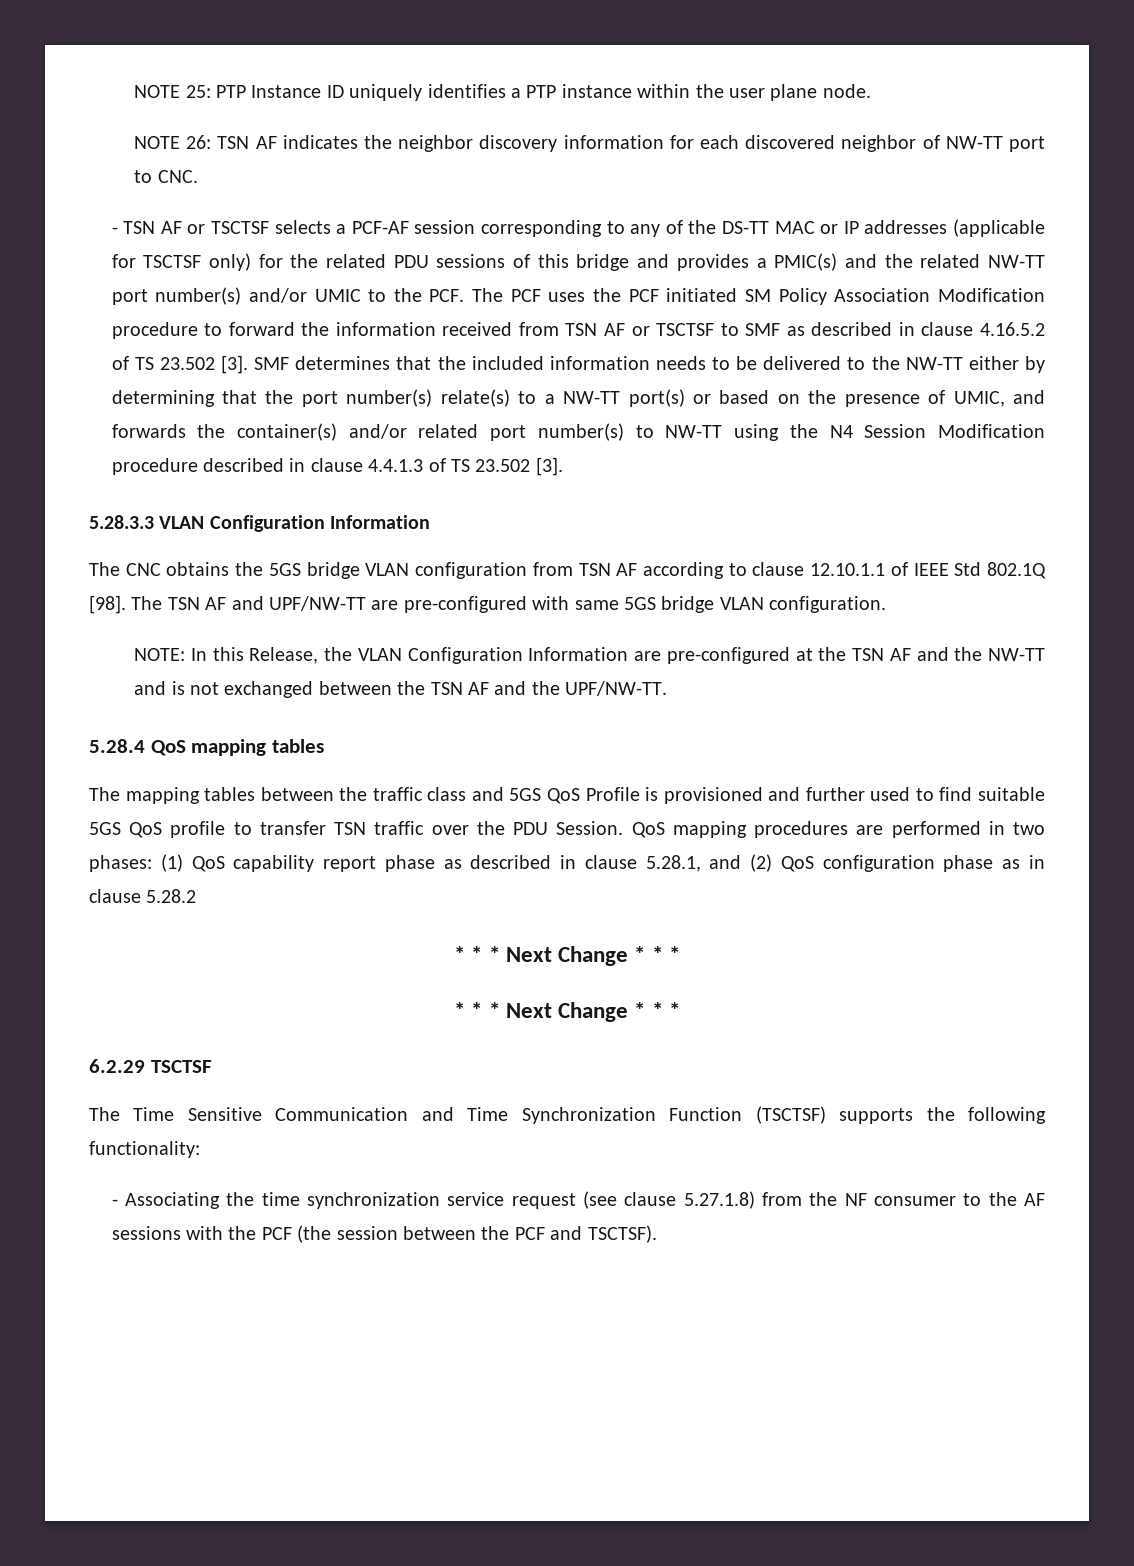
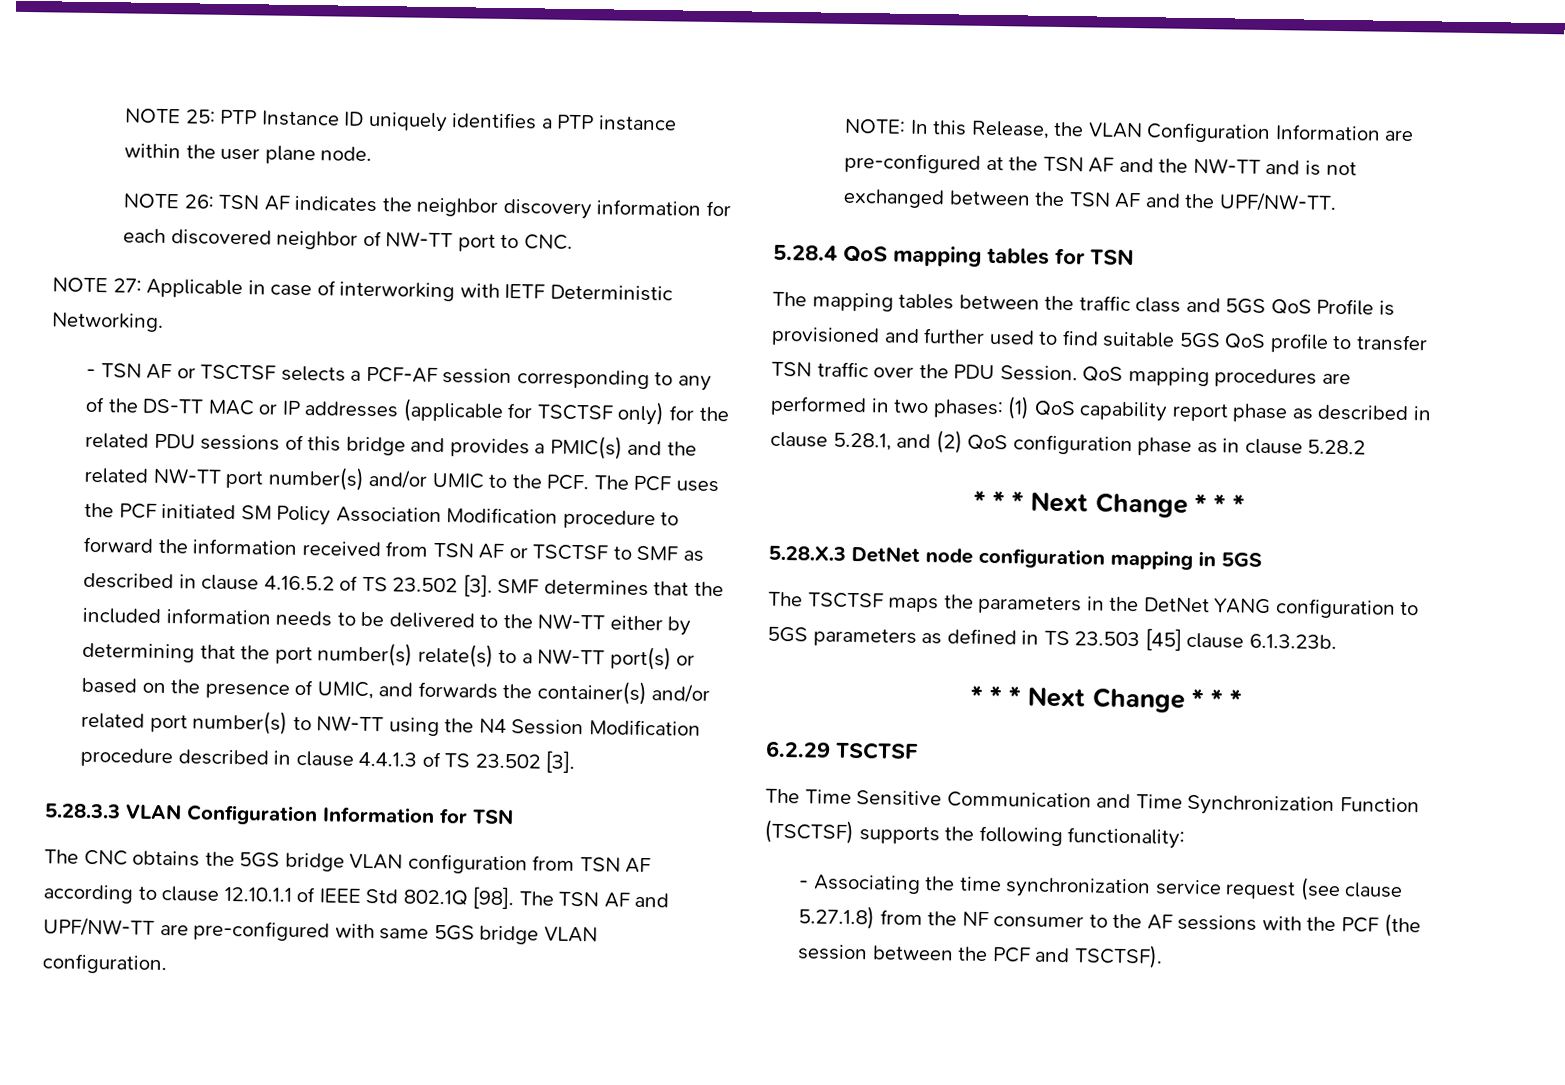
(198, 176) none -> [52,277,673,302] [51,312,164,333] // NOTE 27: Applicable in case of interworking with IETF Deterministic Networking.
(431, 522) none -> [439,808,514,825] for TSN
(325, 746) none -> [1055,247,1134,266] for TSN
(680, 954) none -> [768,545,1262,570] [768,591,1420,619] [767,626,1337,651] // 5.28.X.3 DetNet node configuration mapping in 5GS // The TSCTSF maps the parameters in the DetNet YANG configuration to 5GS parameters as defined in TS 23.503 [45] clause 6.1.3.23b.

